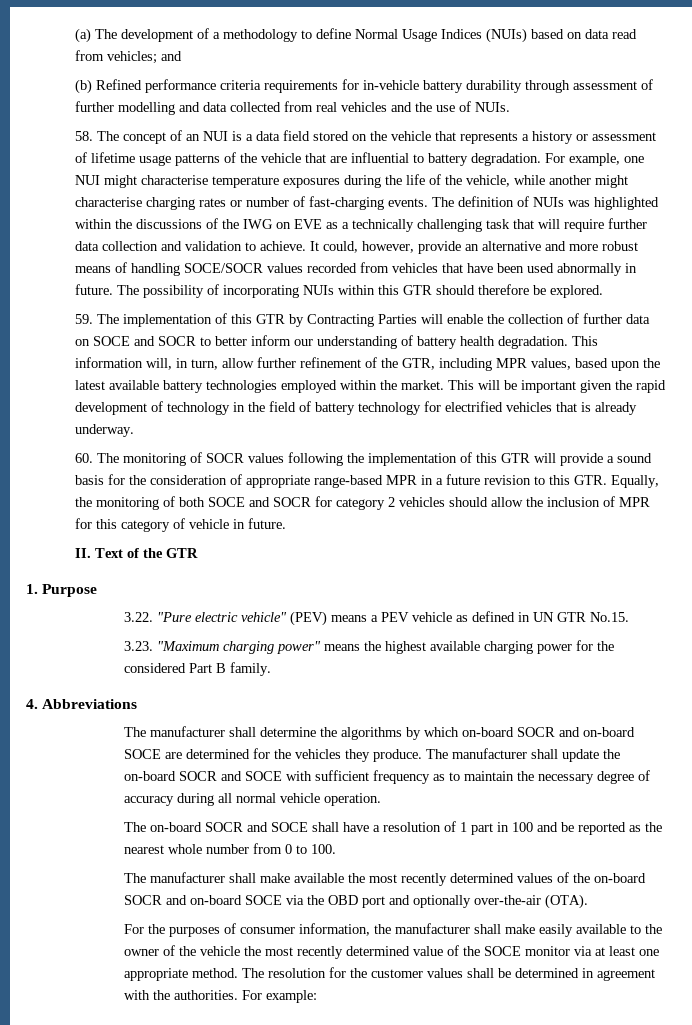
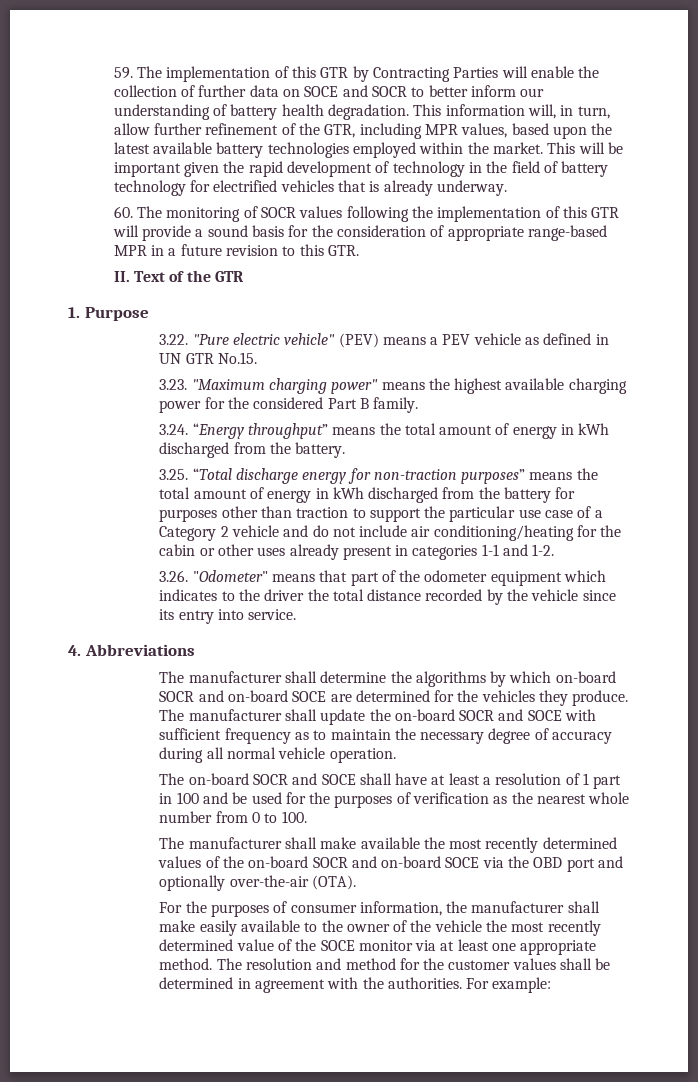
[74,28,637,43] [74,50,182,64] [74,79,653,94] [74,101,510,115] [74,130,656,144] [74,152,644,166] [74,174,628,188] [74,196,659,210] [74,218,647,232] [74,241,638,254] [74,262,637,276] [74,284,603,298] (a) The development of a methodology to define Normal Usage Indices (NUIs) based on data read from vehicles; and // (b) Refined performance criteria requirements for in-vehicle battery durability through assessment of further modelling and data collected from real vehicles and the use of NUIs. // 58. The concept of an NUI is a data field stored on the vehicle that represents a history or assessment of lifetime usage patterns of the vehicle that are influential to battery degradation. For example, one NUI might characterise temperature exposures during the life of the vehicle, while another might characterise charging rates or number of fast-charging events. The definition of NUIs was highlighted within the discussions of the IWG on EVE as a technically challenging task that will require further data collection and validation to achieve. It could, however, provide an alternative and more robust means of handling SOCE/SOCR values recorded from vehicles that have been used abnormally in future. The possibility of incorporating NUIs within this GTR should therefore be explored. // -> (113, 73) none
[610,475,659,488] [74,496,650,510] [74,518,286,532] Equally, the monitoring of both SOCE and SOCR for category 2 vehicles should allow the inclusion of MPR for this category of vehicle in future. -> (359, 250) none
(271, 669) none -> [159,423,610,439] [159,442,346,458] [159,468,598,484] [159,487,576,503] [159,506,603,522] [159,525,622,541] [159,544,555,560] [159,570,607,586] [159,589,616,605] [159,609,297,624] // 3.24. “Energy throughput” means the total amount of energy in kWh discharged from the battery. // 3.25. “Total discharge energy for non-traction purposes” means the total amount of energy in kWh discharged from the battery for purposes other than traction to support the particular use case of a Category 2 vehicle and do not include air conditioning/heating for the cabin or other uses already present in categories 1-1 and 1-2. // 3.26. "Odometer" means that part of the odometer equipment which indicates to the driver the total distance recorded by the vehicle since its entry into service.
(369, 827) none -> [431,773,480,785] at least
[577,822,626,835] reported -> [251,792,490,808] used for the purposes of verification
(326, 973) none -> [316,958,396,970] and method

